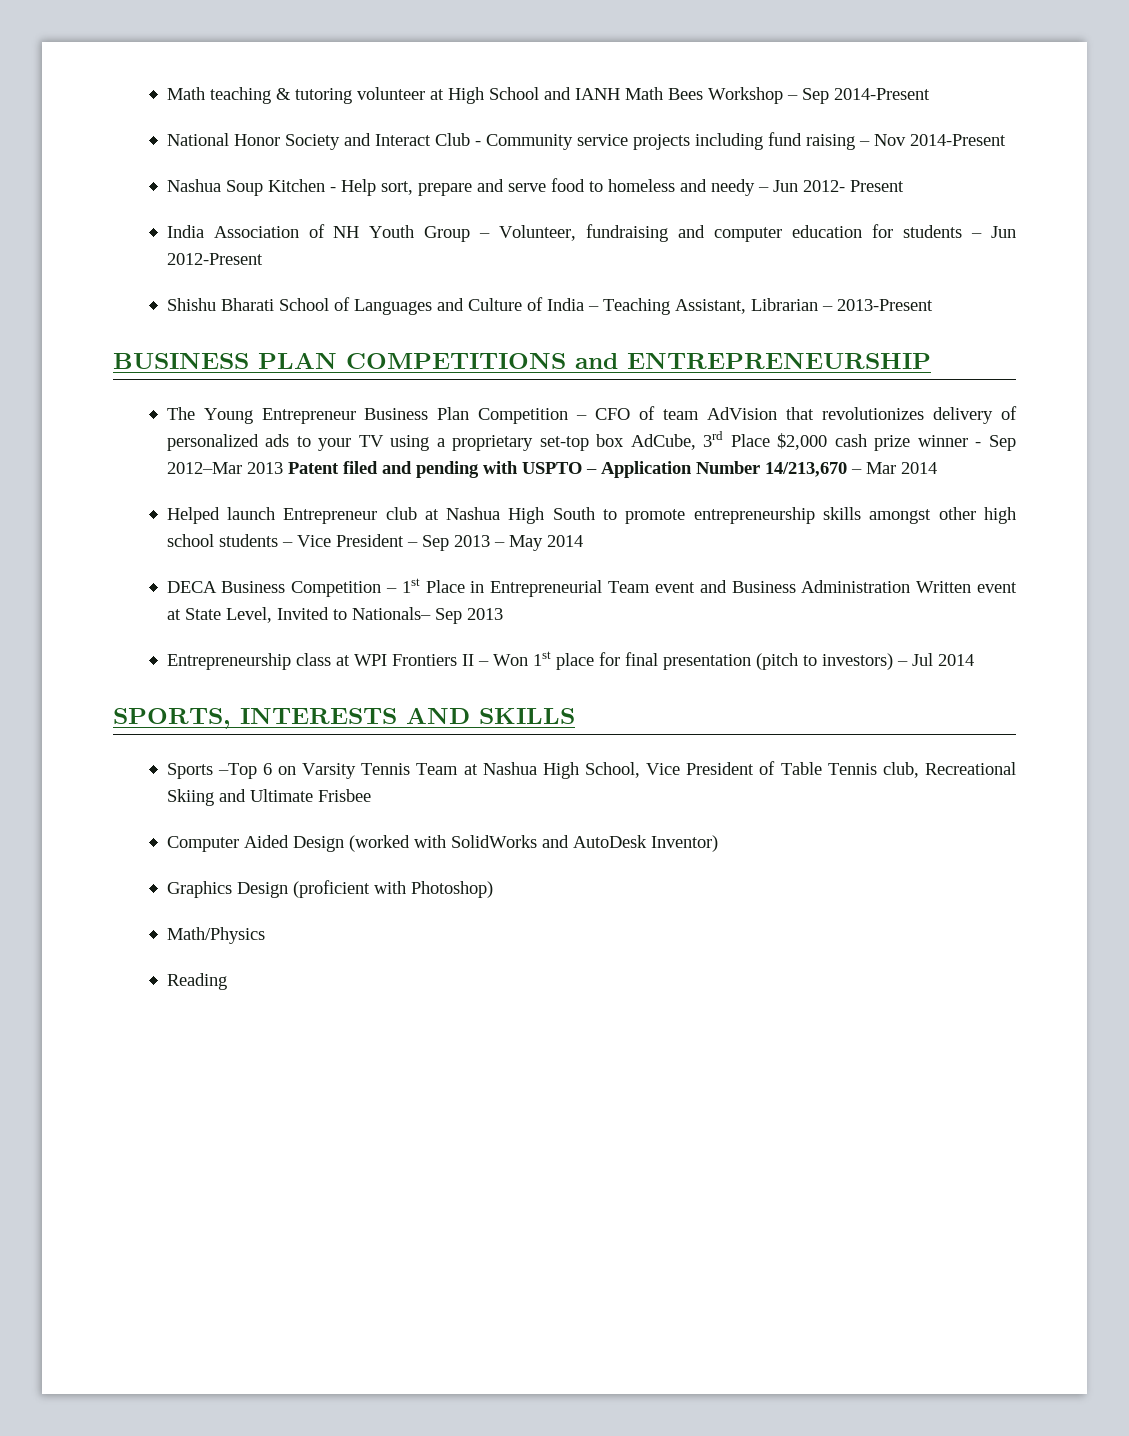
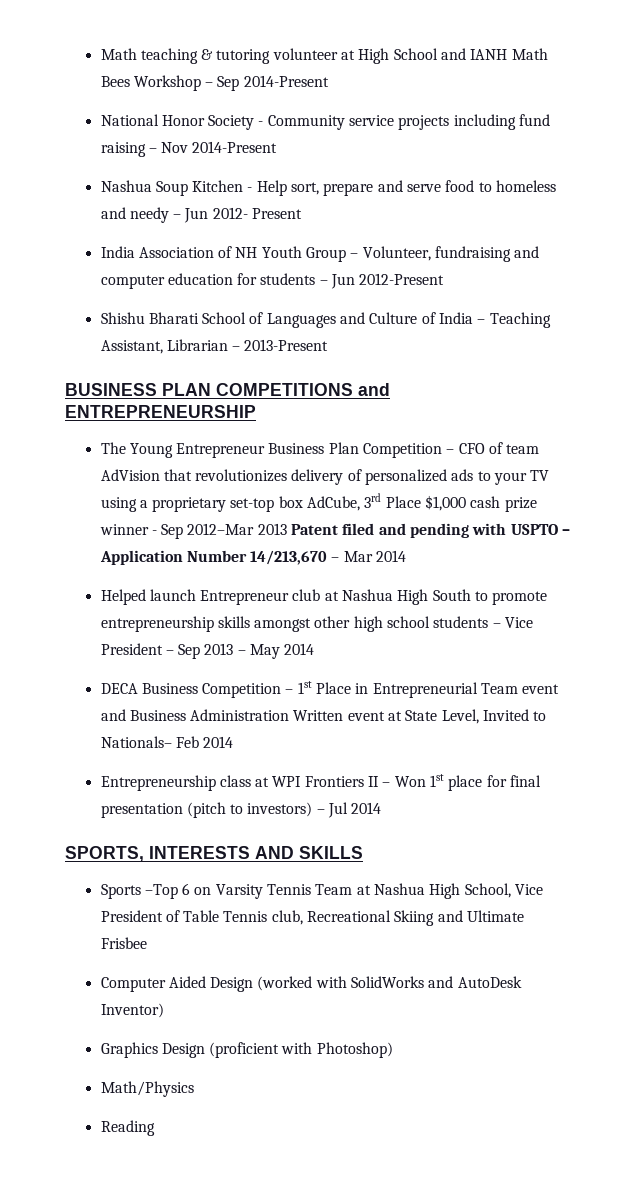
[343,133,470,146] and Interact Club -> (255, 122) none
[777,433,828,450] $2,000 -> [425,495,467,511] $1,000
[434,608,503,624] Sep 2013 -> [175,736,234,748] Feb 2014

